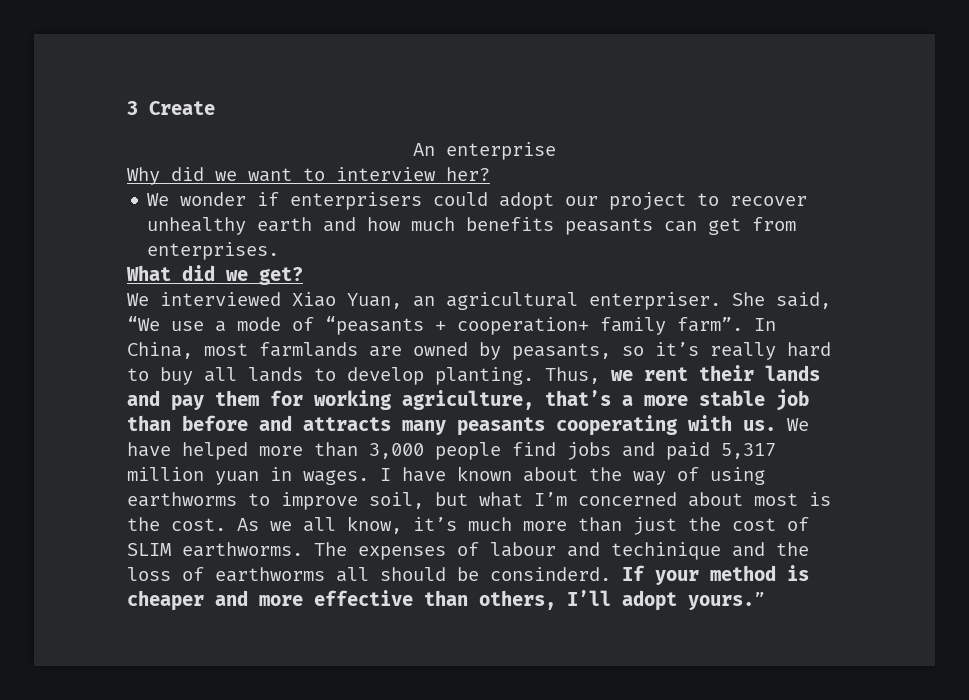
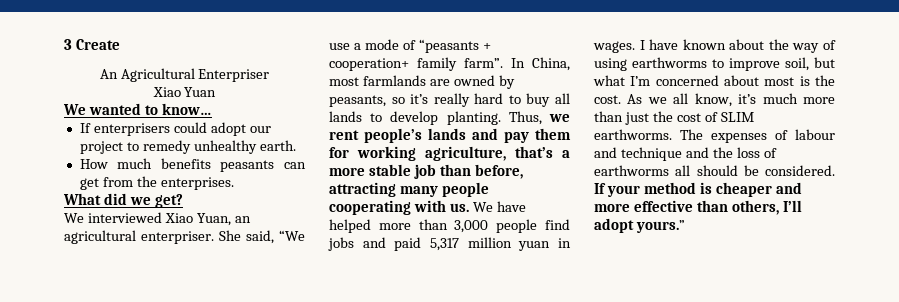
[446,142,556,160] [127,167,490,185] [147,192,280,206] enterprise // Why did we want to interview her? // We wonder if -> [120,68,270,82] [152,87,217,97] [63,103,212,115] [79,123,91,133] Agricultural Enterpriser // Xiao Yuan // We wanted to know… // If
[730,196,808,206] [147,217,402,235] recover unhealthy earth and how -> [142,140,296,154] [79,159,108,169] remedy unhealthy earth. // How
(797, 224) none -> [136,176,157,187] the
[699,365,754,381] their -> [364,128,422,143] people’s
[182,415,545,436] before and attracts many peasants -> [474,164,523,179] [329,182,489,197] before, attracting many people
[611,542,721,560] techinique -> [620,147,682,161] technique
[490,567,611,581] consinderd. -> [765,165,835,176] considered.

